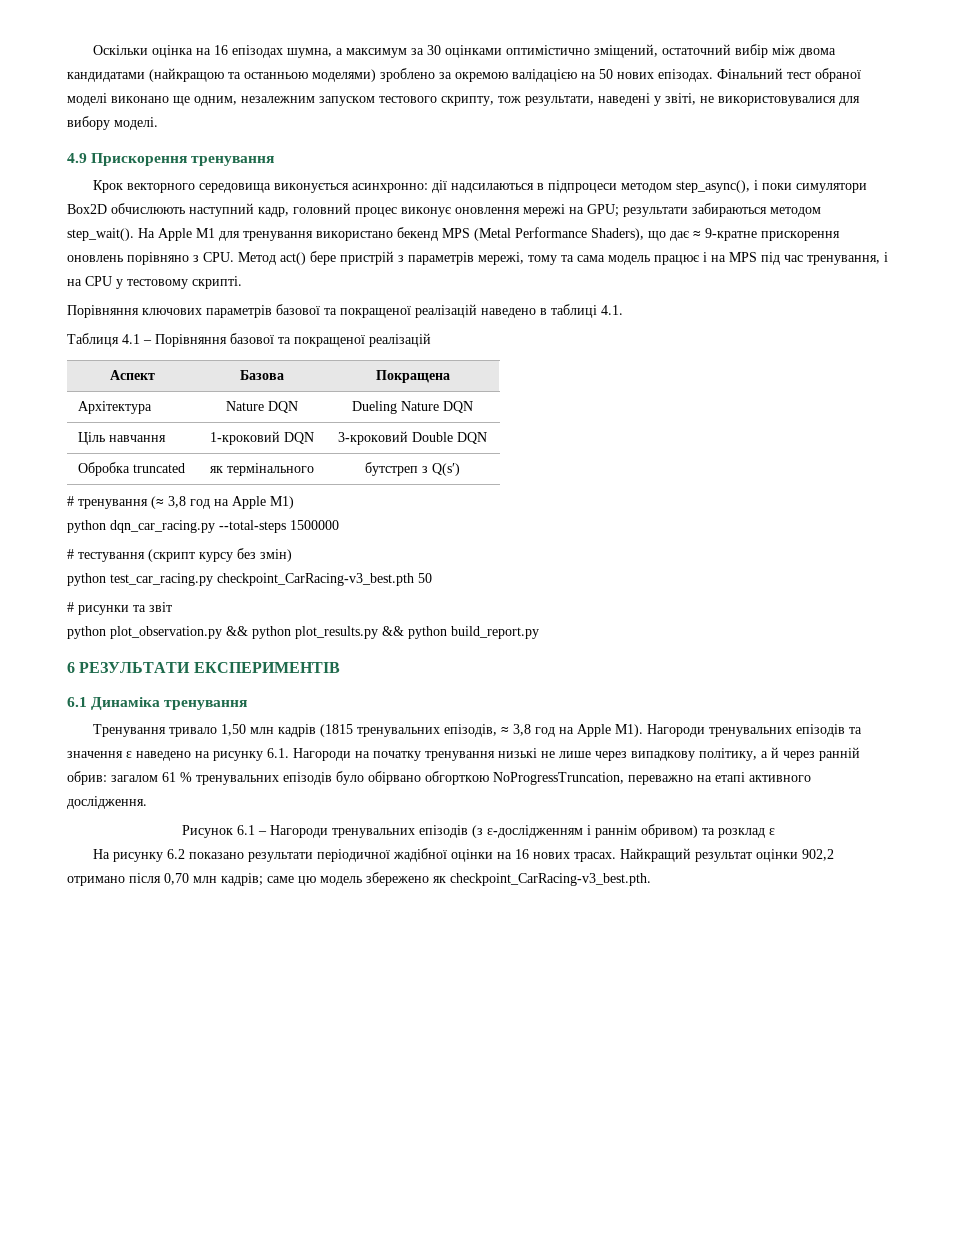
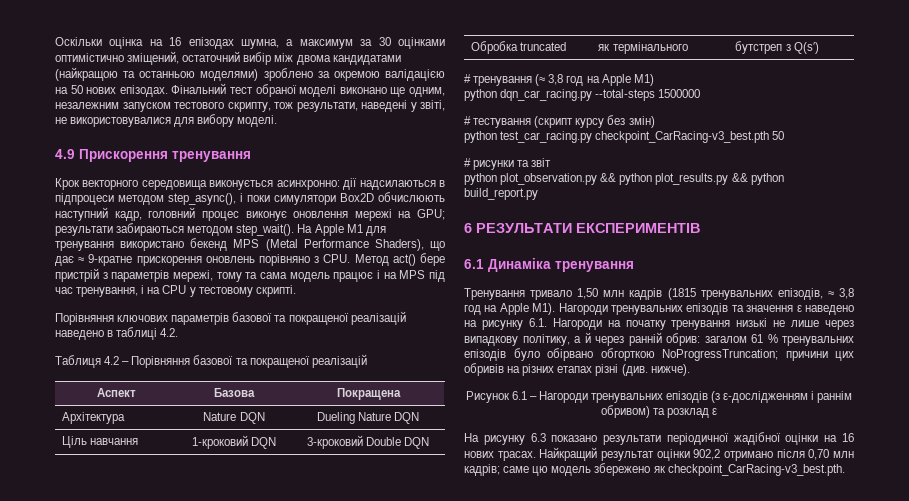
[601,305,623,315] 4.1. -> [160,328,179,337] 4.2.
[122,334,140,344] 4.1 -> [104,356,120,365] 4.2
[493,772,811,785] [67,796,147,809] NoProgressTruncation, переважно на етапі активного дослідження. -> [662,349,854,361] [464,363,690,376] NoProgressTruncation; причини цих обривів на різних етапах різні (див. нижче).
[167,849,186,859] 6.2 -> [530,433,546,442] 6.3

